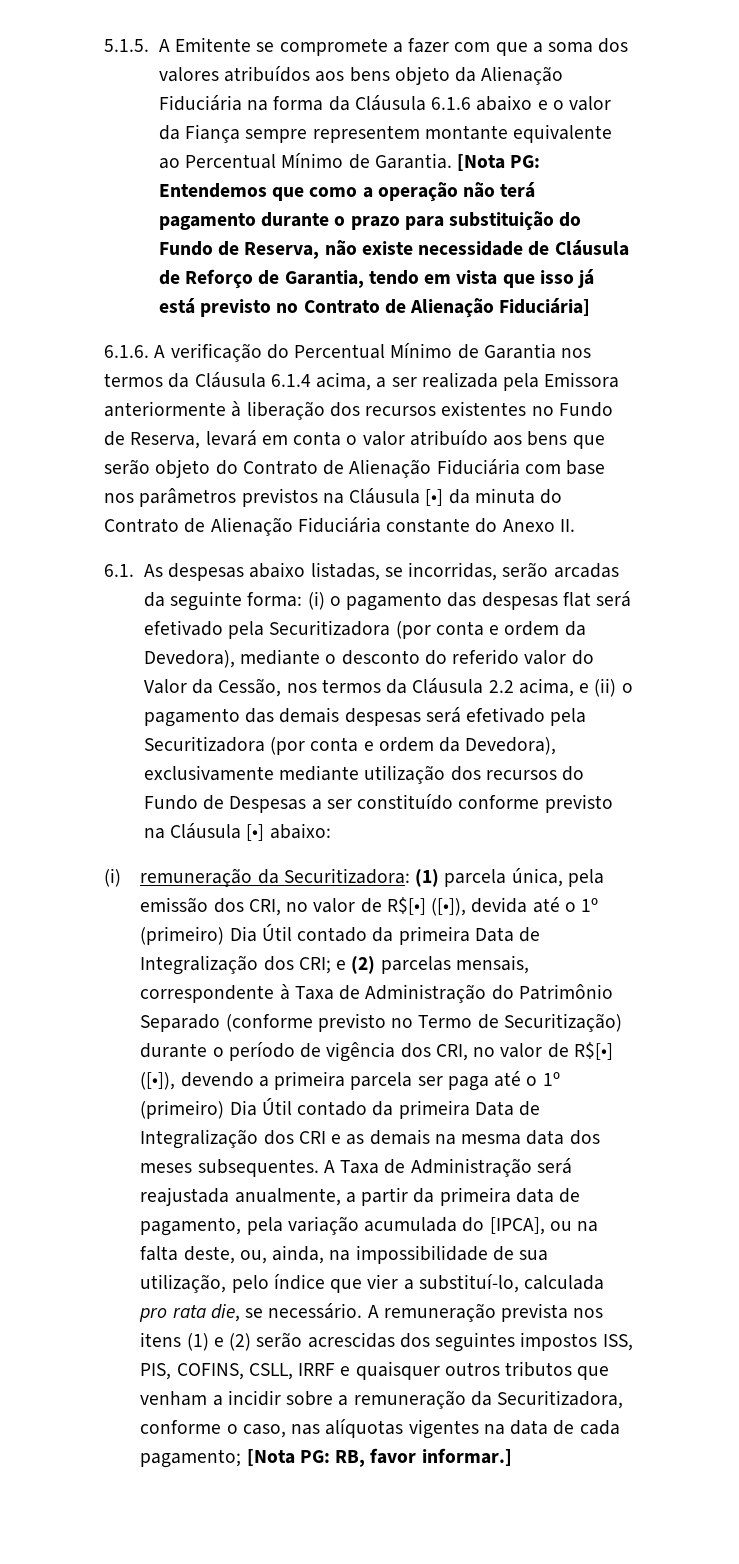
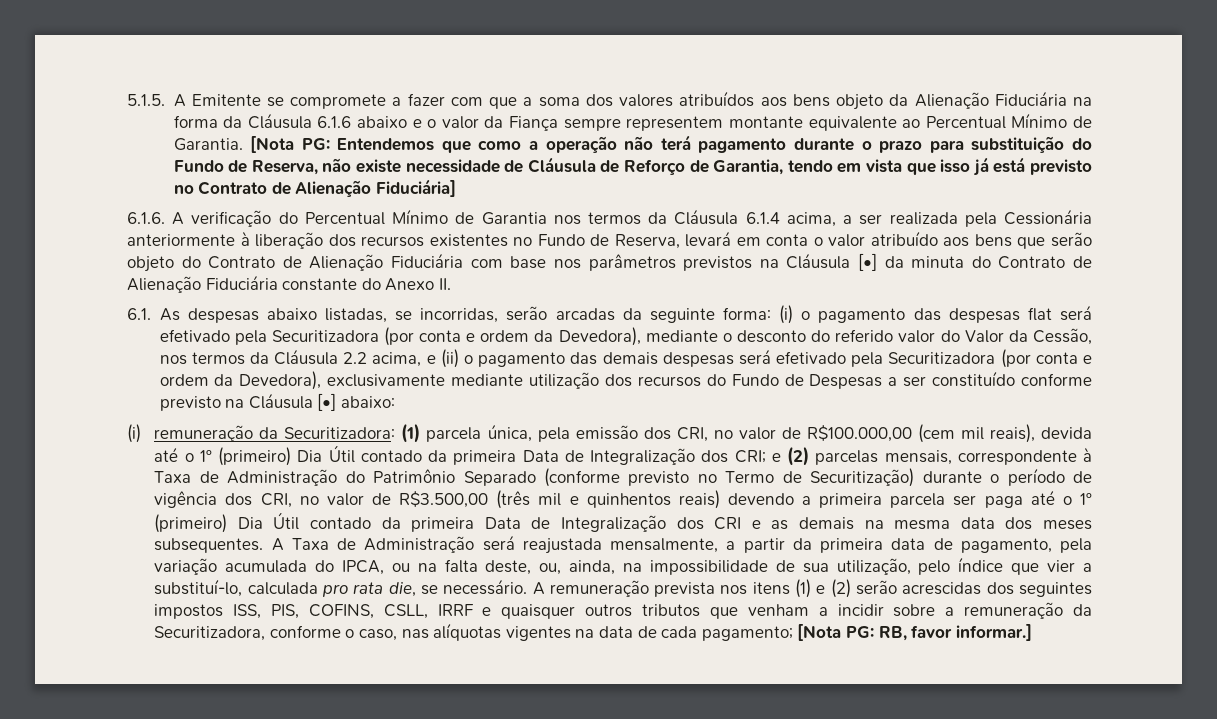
[544,372,620,388] Emissora -> [1003,209,1092,225] Cessionária
[386,897,467,916] R$[•] ([•]), -> [806,424,1035,443] R$100.000,00 (cem mil reais),
[573,1042,613,1060] [140,1072,176,1090] R$[•] ([•]), -> [399,490,720,509] R$3.500,00 (três mil e quinhentos reais)
[234,1188,341,1206] anualmente, -> [610,538,719,553] mensalmente,
[489,1217,545,1235] [IPCA], -> [341,560,384,575] IPCA,

